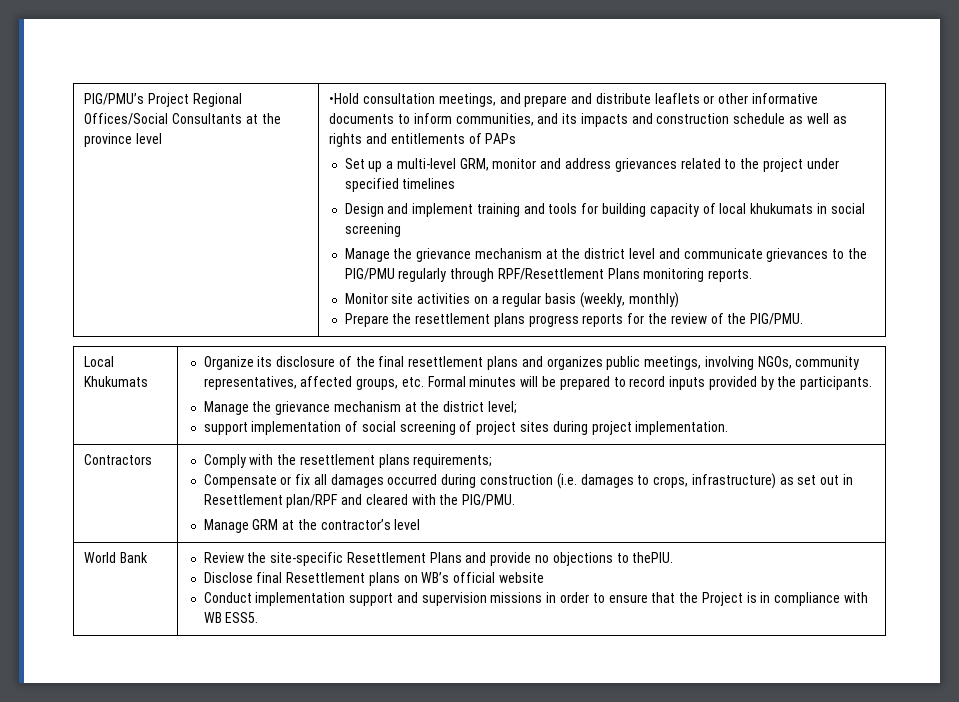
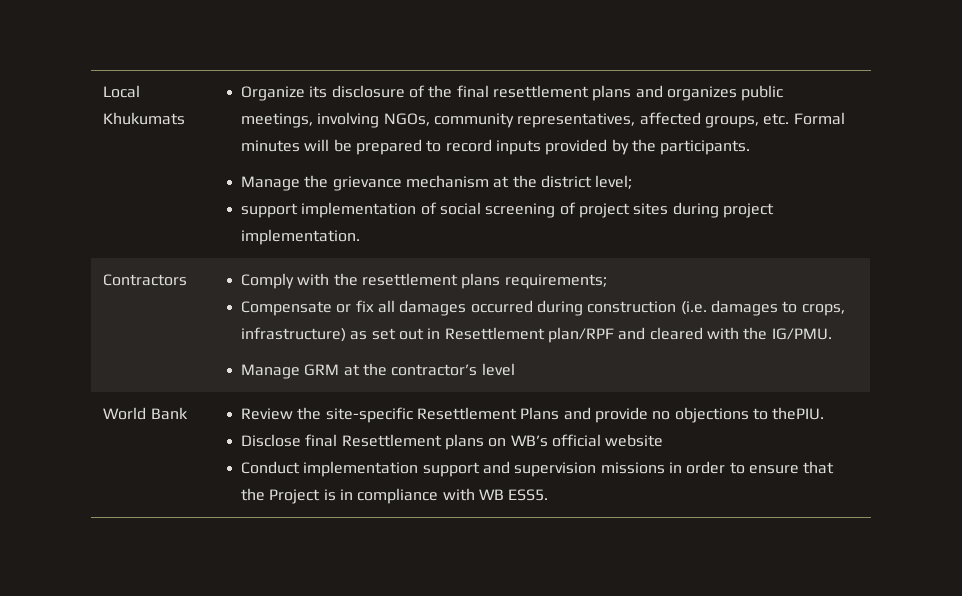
[84,93,242,107] [84,113,281,125] [84,133,162,147] [329,93,818,107] [329,113,847,127] [329,133,517,147] [344,158,839,172] [344,178,456,192] [344,203,865,217] [344,223,401,237] [344,248,867,262] [344,268,753,282] [344,292,679,308] [344,313,804,327] PIG/PMU’s Project Regional Offices/Social Consultants at the province level | •Hold consultation meetings, and prepare and distribute leaflets or other informative documents to inform communities, and its impacts and construction schedule as well as rights and entitlements of PAPs // Set up a multi-level GRM, monitor and address grievances related to the project under specified timelines // Design and implement training and tools for building capacity of local khukumats in social screening // Manage the grievance mechanism at the district level and communicate grievances to the PIG/PMU regularly through RPF/Resettlement Plans monitoring reports. // Monitor site activities on a regular basis (weekly, monthly) // Prepare the resettlement plans progress reports for the review of the PIG/PMU. // -> (103, 91) none
[462,494,516,506] PIG/PMU. -> [771,328,832,340] IG/PMU.

